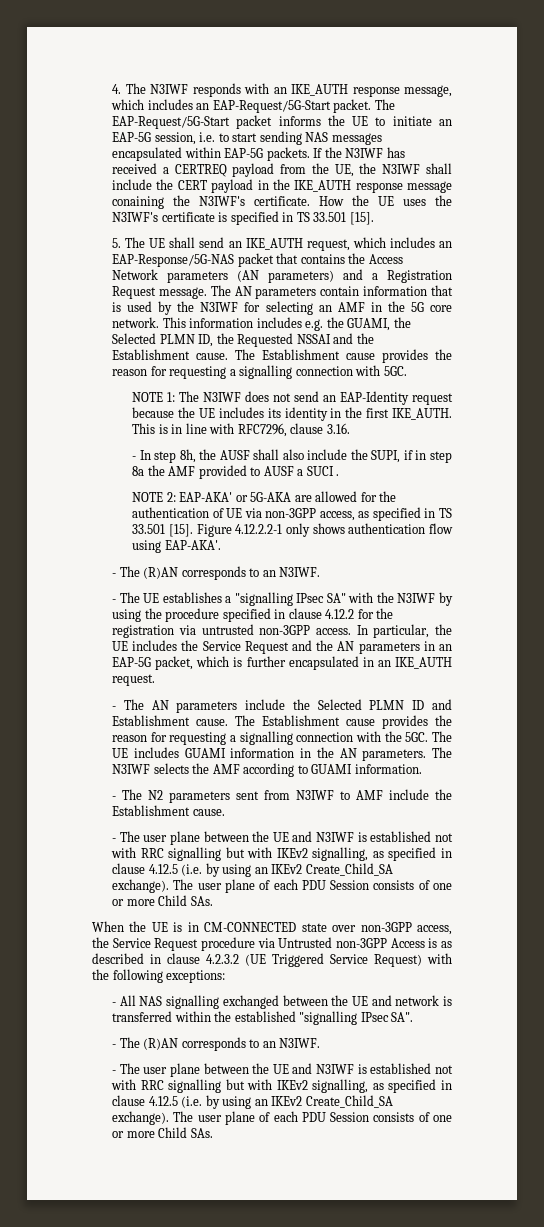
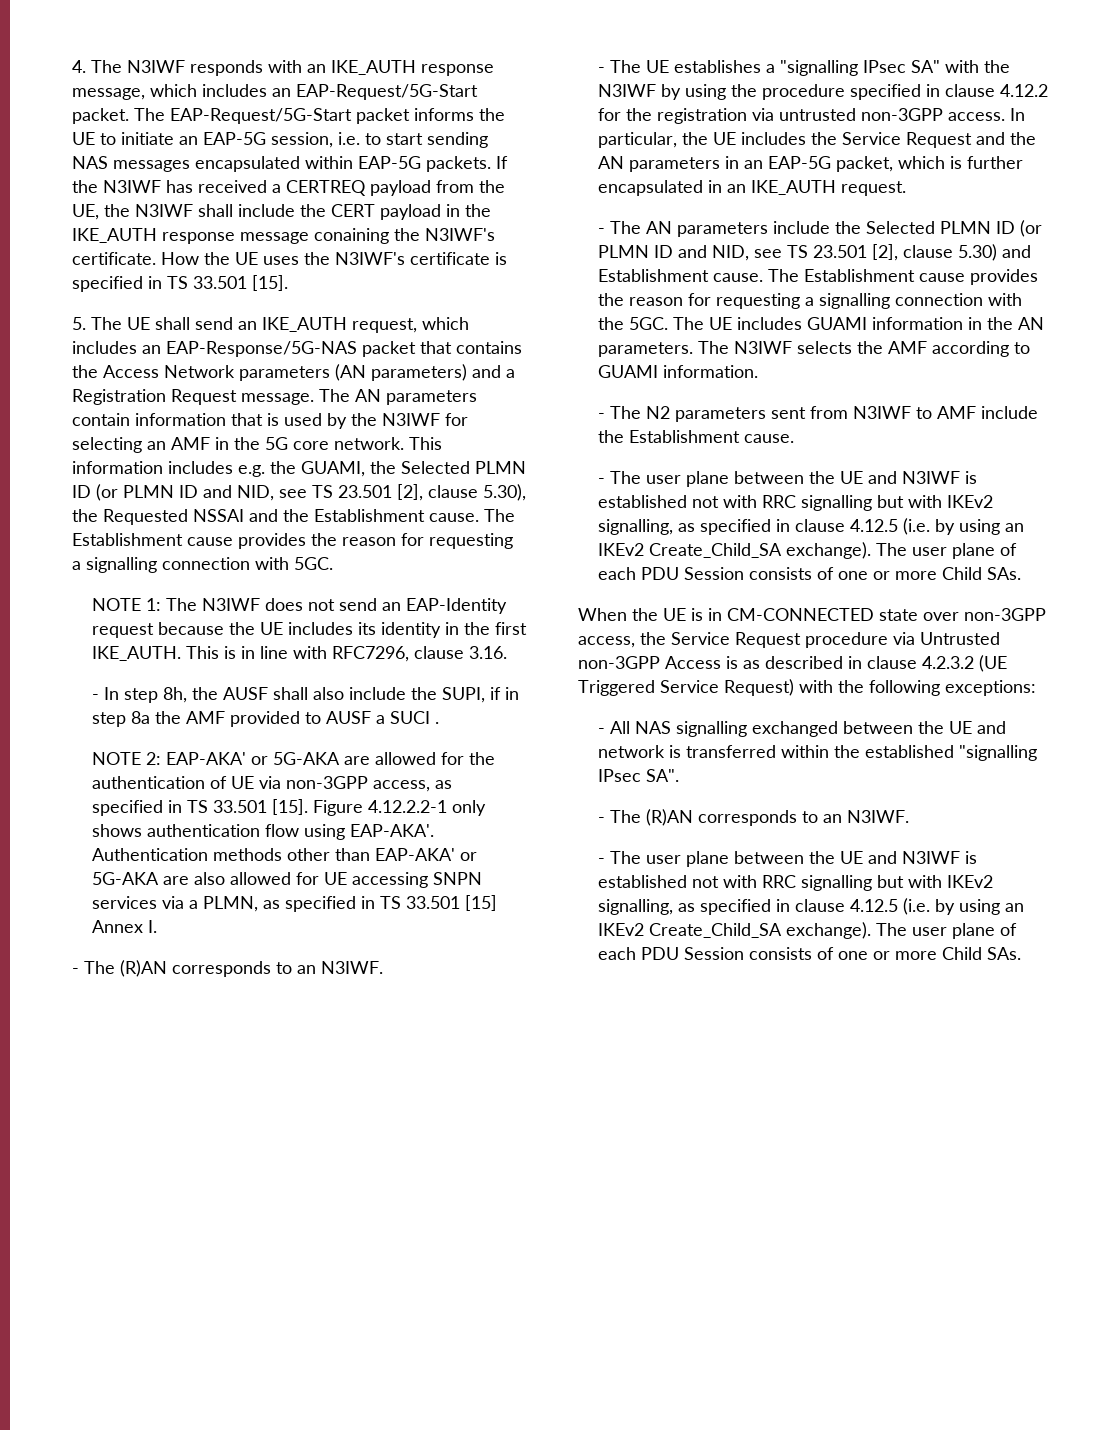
[198,334,214,347] ID, -> [72,484,527,501] ID (or PLMN ID and NID, see TS 23.501 [2], clause 5.30),
(221, 545) none -> [92,848,478,861] [92,872,483,888] [92,895,498,912] [92,920,158,933] Authentication methods other than EAP-AKA' or 5G-AKA are also allowed for UE accessing SNPN services via a PLMN, as specified in TS 33.501 [15] Annex I.
(425, 705) none -> [1020,220,1043,237] [598,244,998,261] (or PLMN ID and NID, see TS 23.501 [2], clause 5.30)

